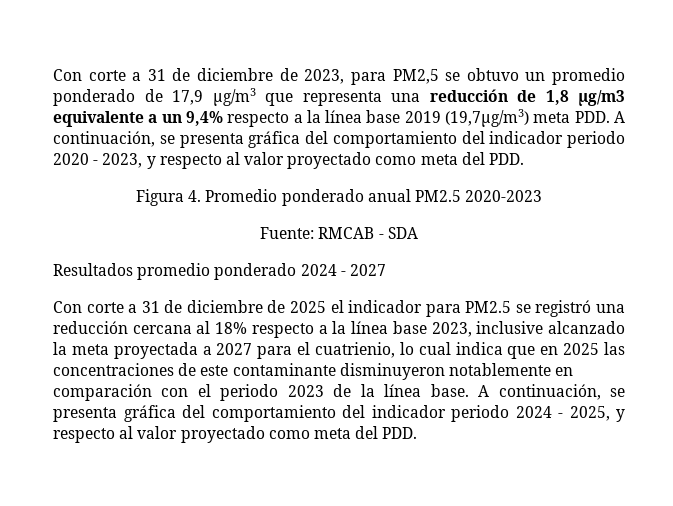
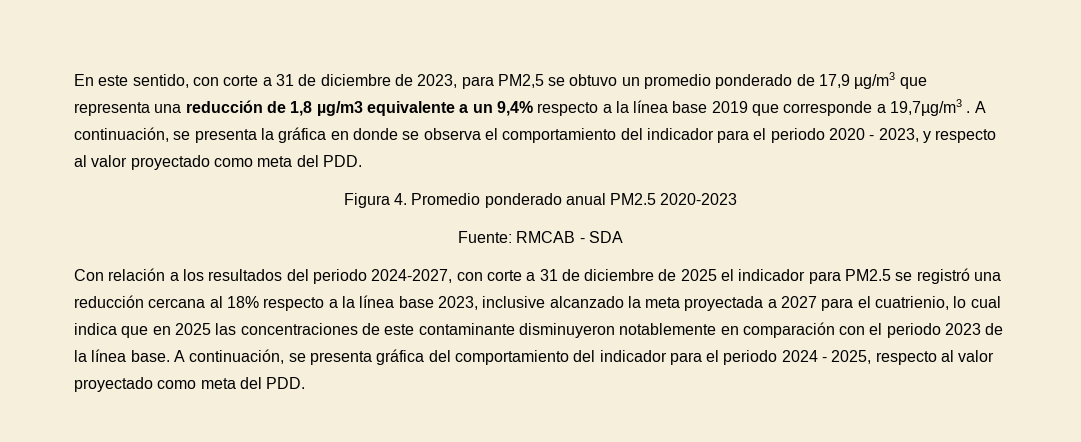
[53,69,82,81] Con -> [74,74,219,88] En este sentido, con
[445,109,625,127] [53,131,564,148] (19,7µg/m3) meta PDD. A continuación, se presenta gráfica del comportamiento del indicador -> [752,99,986,116] [74,127,767,143] que corresponde a 19,7µg/m3 . A continuación, se presenta la gráfica en donde se observa el comportamiento del indicador para el
[53,263,386,280] [53,301,82,313] Resultados promedio ponderado 2024 - 2027 // Con -> [74,268,483,284] Con relación a los resultados del periodo 2024-2027, con
(446, 411) none -> [669,350,720,365] para el
[616,409,625,422] y -> (872, 357) none

